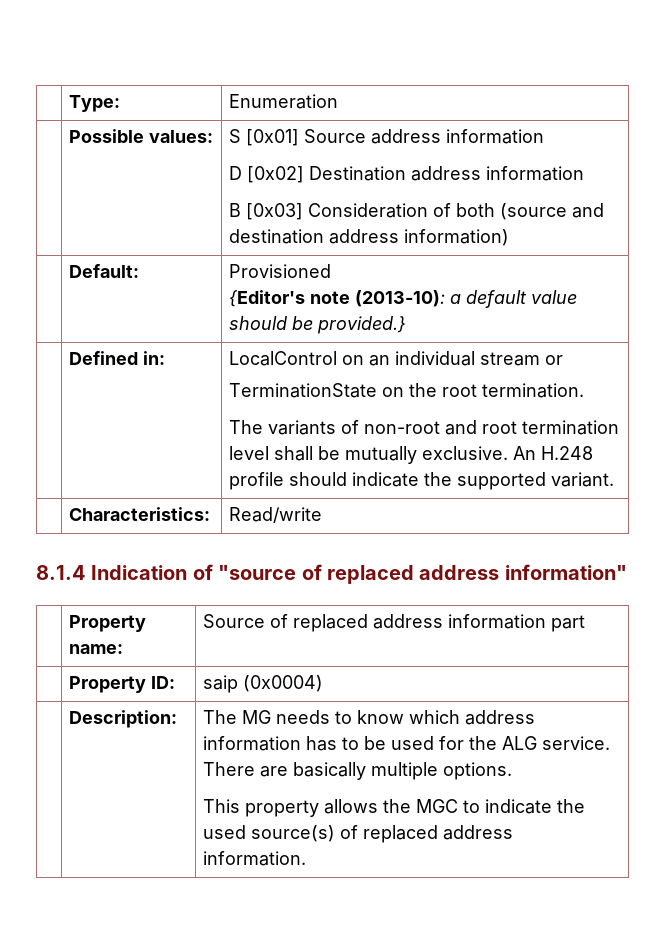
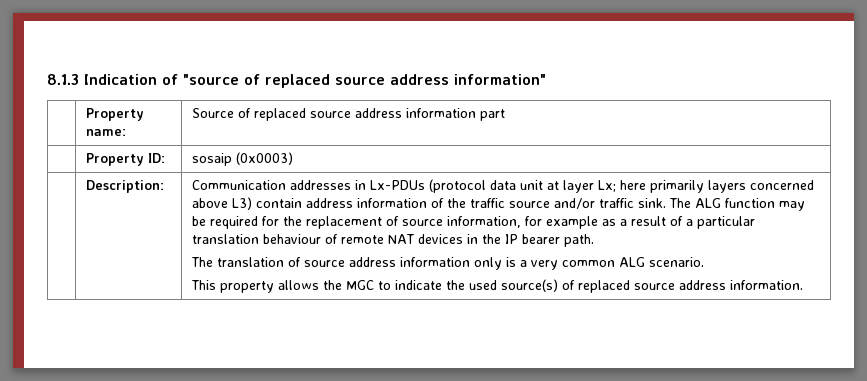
[69,95,121,112] [229,94,339,109] [69,129,214,143] [229,129,545,146] [229,166,585,183] [229,203,605,220] [229,229,510,246] [69,264,140,278] [229,264,332,278] [229,290,578,308] [229,316,407,334] [69,351,166,365] [229,351,564,366] [229,383,585,398] [229,420,620,435] [229,446,594,464] [229,472,615,490] [69,507,211,521] [229,507,323,523] [36,565,86,580] | Type: | Enumeration // | Possible values: | S [0x01] Source address information // D [0x02] Destination address information // B [0x03] Consideration of both (source and destination address information) // | Default: | Provisioned // {Editor's note (2013-10): a default value should be provided.} // | Defined in: | LocalControl on an individual stream or // TerminationState on the root termination. // The variants of non-root and root termination level shall be mutually exclusive. An H.248 profile should indicate the supported variant. // | Characteristics: | Read/write // 8.1.4 -> [47,74,79,85] 8.1.3
(414, 574) none -> [335,77,385,85] source
(369, 623) none -> [309,111,351,118] source
[203,675,324,693] saip (0x0004) -> [191,152,293,166] sosaip (0x0003)
[203,710,536,725] [203,736,611,751] [203,762,513,780] The MG needs to know which address information has to be used for the ALG service. There are basically multiple options. -> [191,179,814,193] [191,197,805,211] [191,216,755,229] [191,234,594,247] [190,257,704,270] Communication addresses in Lx-PDUs (protocol data unit at layer Lx; here primarily layers concerned above L3) contain address information of the traffic source and/or traffic sink. The ALG function may be required for the replacement of source information, for example as a result of a particular translation behaviour of remote NAT devices in the IP bearer path. // The translation of source address information only is a very common ALG scenario.
(439, 834) none -> [633,283,675,290] source

